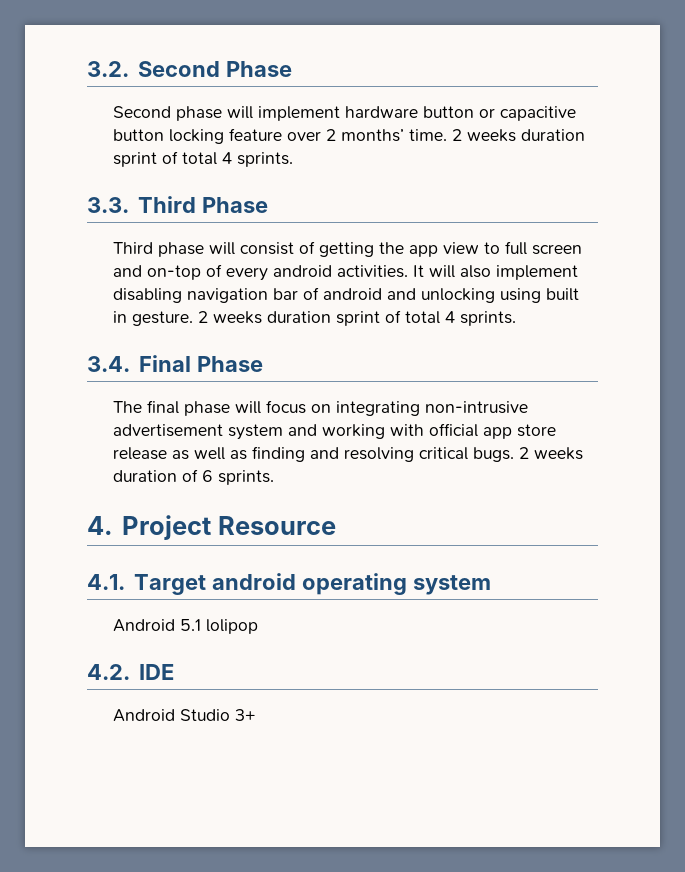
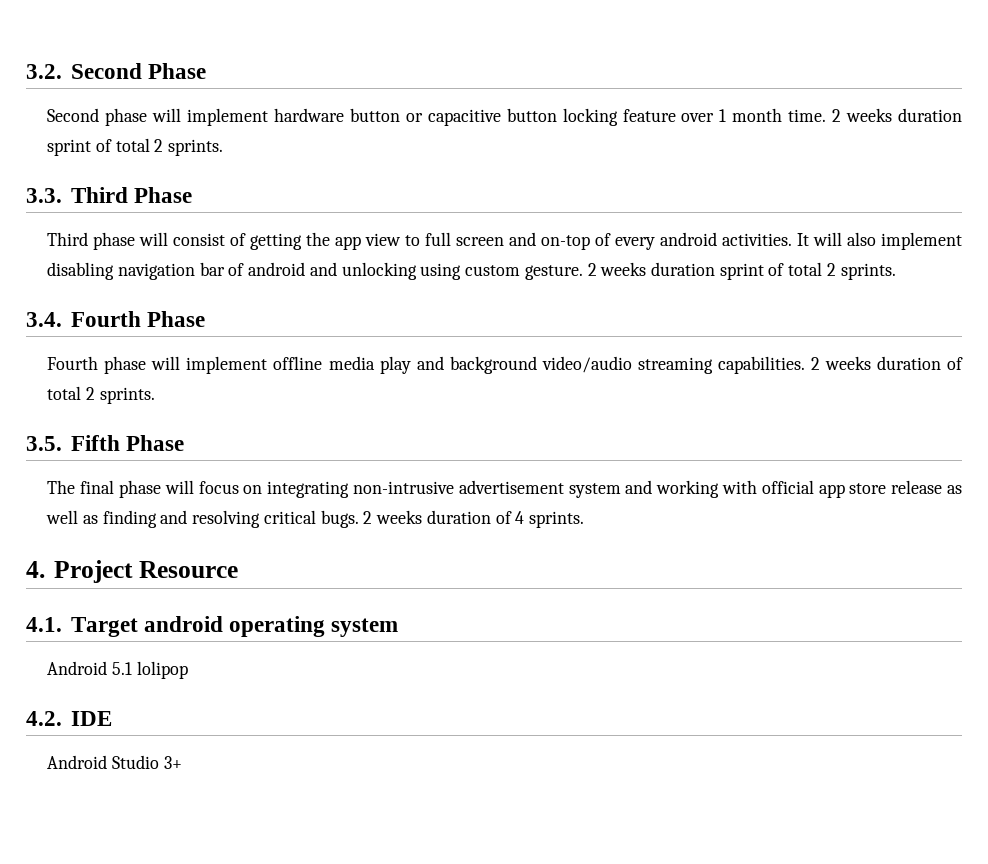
[326,129,405,142] 2 months’ -> [719,108,783,122] 1 month
[222,152,233,164] 4 -> [154,139,164,152] 2
[546,288,580,301] [113,311,128,323] built in -> [465,265,521,276] custom
[445,311,456,323] 4 -> [826,263,836,276] 2
[138,355,191,372] Final -> [70,311,205,327] [47,356,963,374] [47,386,155,404] [26,435,120,451] Fourth Phase // Fourth phase will implement offline media play and background video/audio streaming capabilities. 2 weeks duration of total 2 sprints. // 3.5. Fifth
[202,470,214,482] 6 -> [515,511,525,524] 4

